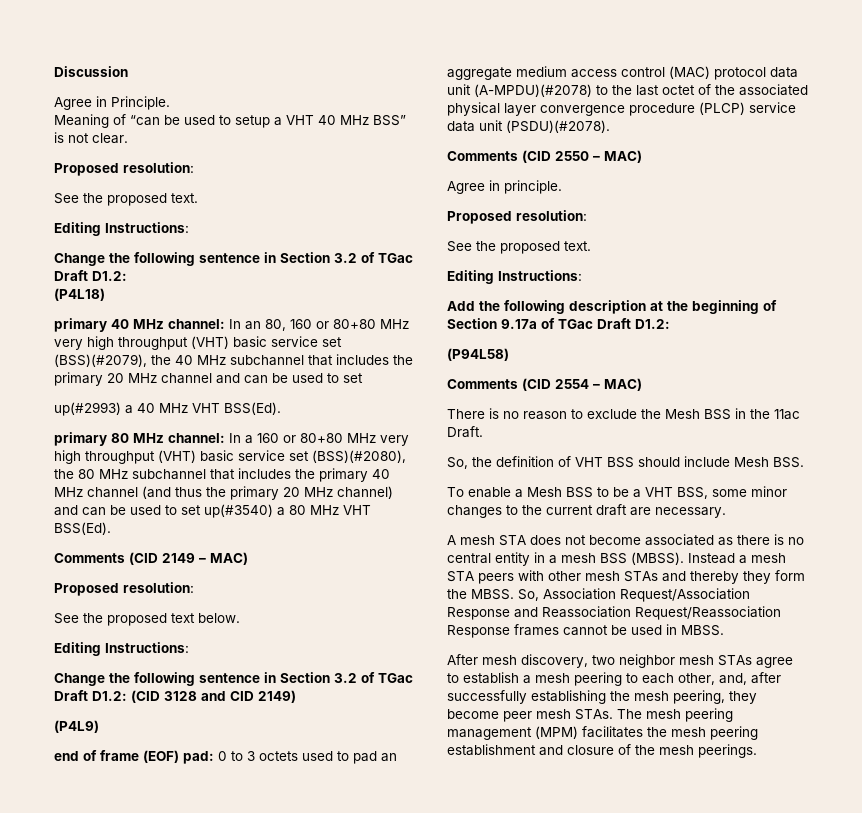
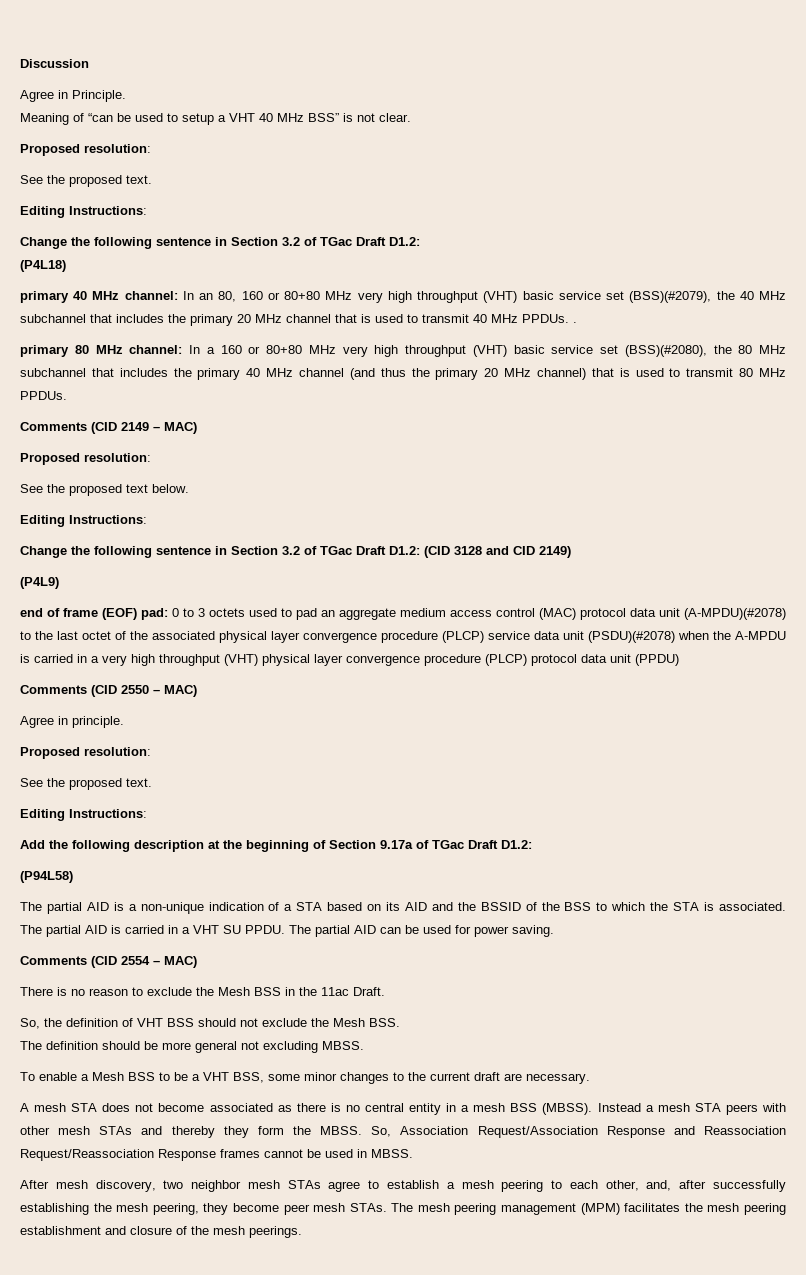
[216,373,363,384] [54,402,281,416] and can be used to set // up(#2993) a 40 MHz VHT BSS(Ed). -> [335,314,577,323] that is used to transmit 40 MHz PPDUs. .
[54,504,371,518] [54,522,111,535] and can be used to set up(#3540) a 80 MHz VHT BSS(Ed). -> [591,368,787,377] [20,391,67,400] that is used to transmit 80 MHz PPDUs.
[506,120,610,133] (PSDU)(#2078). -> [588,631,786,643] [20,654,679,666] (PSDU)(#2078) when the A-MPDU is carried in a very high throughput (VHT) physical layer convergence procedure (PLCP) protocol data unit (PPDU)
(509, 354) none -> [20,902,786,914] [20,925,554,937] // The partial AID is a non-unique indication of a STA based on its AID and the BSSID of the BSS to which the STA is associated. The partial AID is carried in a VHT SU PPDU. The partial AID can be used for power saving.
[684,456,730,467] include -> [240,1018,329,1027] not exclude the
(804, 462) none -> [20,1041,364,1053] // The definition should be more general not excluding MBSS.

